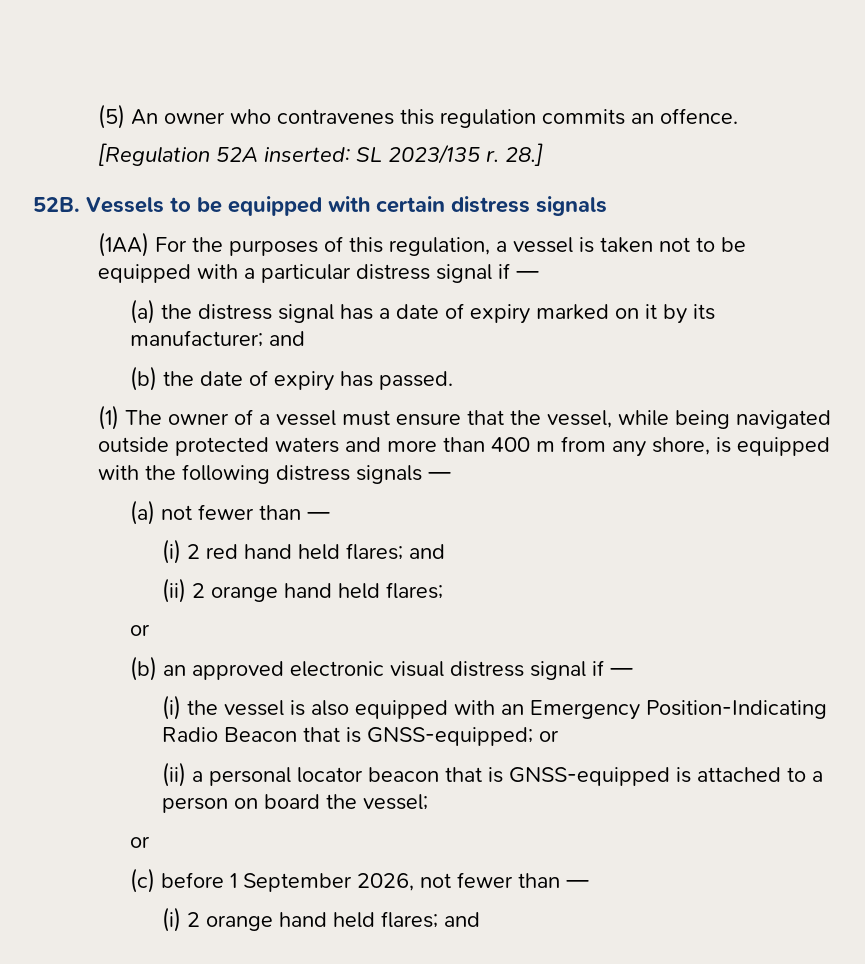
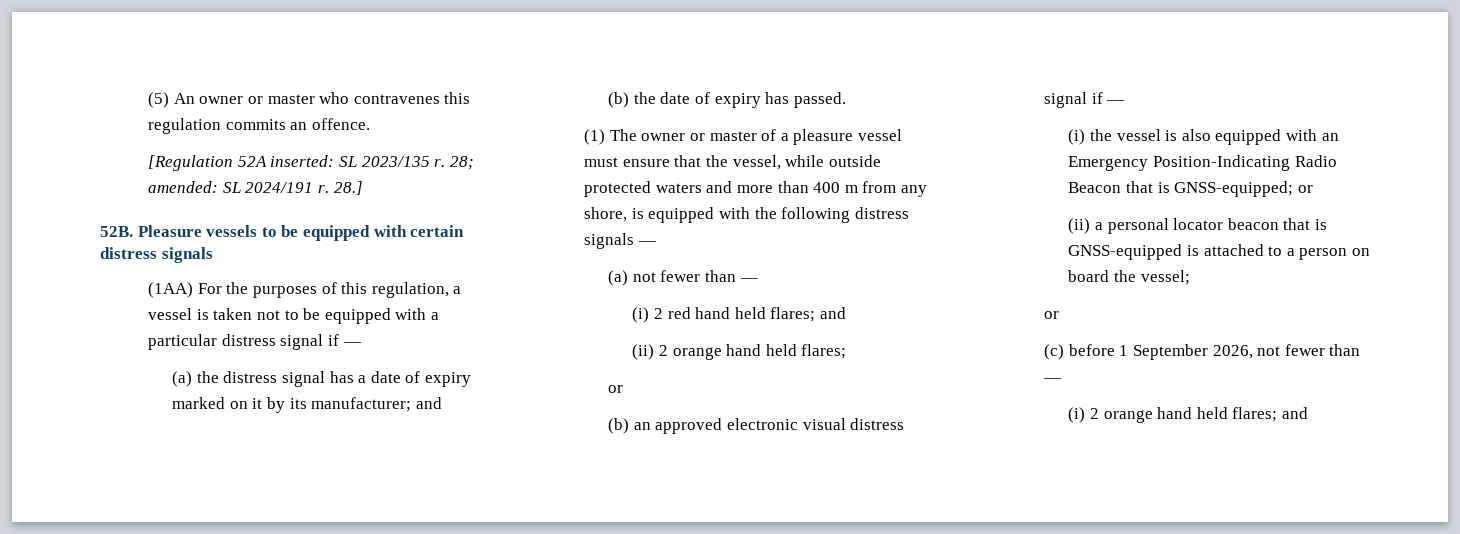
(225, 118) none -> [247,94,315,104] or master
(499, 156) none -> [449,156,474,170] [148,181,329,193] 28; amended: SL 2024/191 r.
[86,197,164,213] Vessels -> [137,225,258,237] Pleasure vessels
(229, 419) none -> [689,131,757,141] or master
(270, 419) none -> [793,129,854,145] pleasure
[674,410,831,429] being navigated -> (825, 161) none

